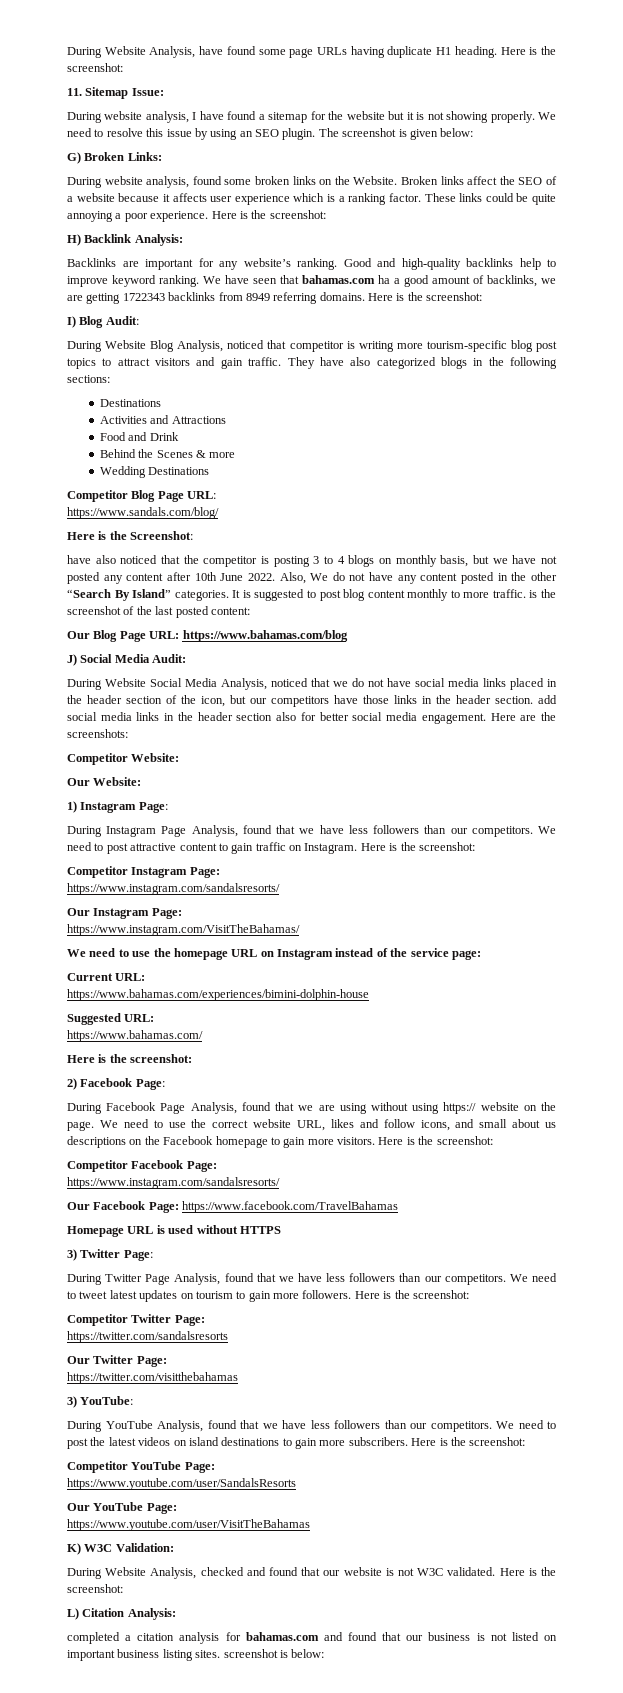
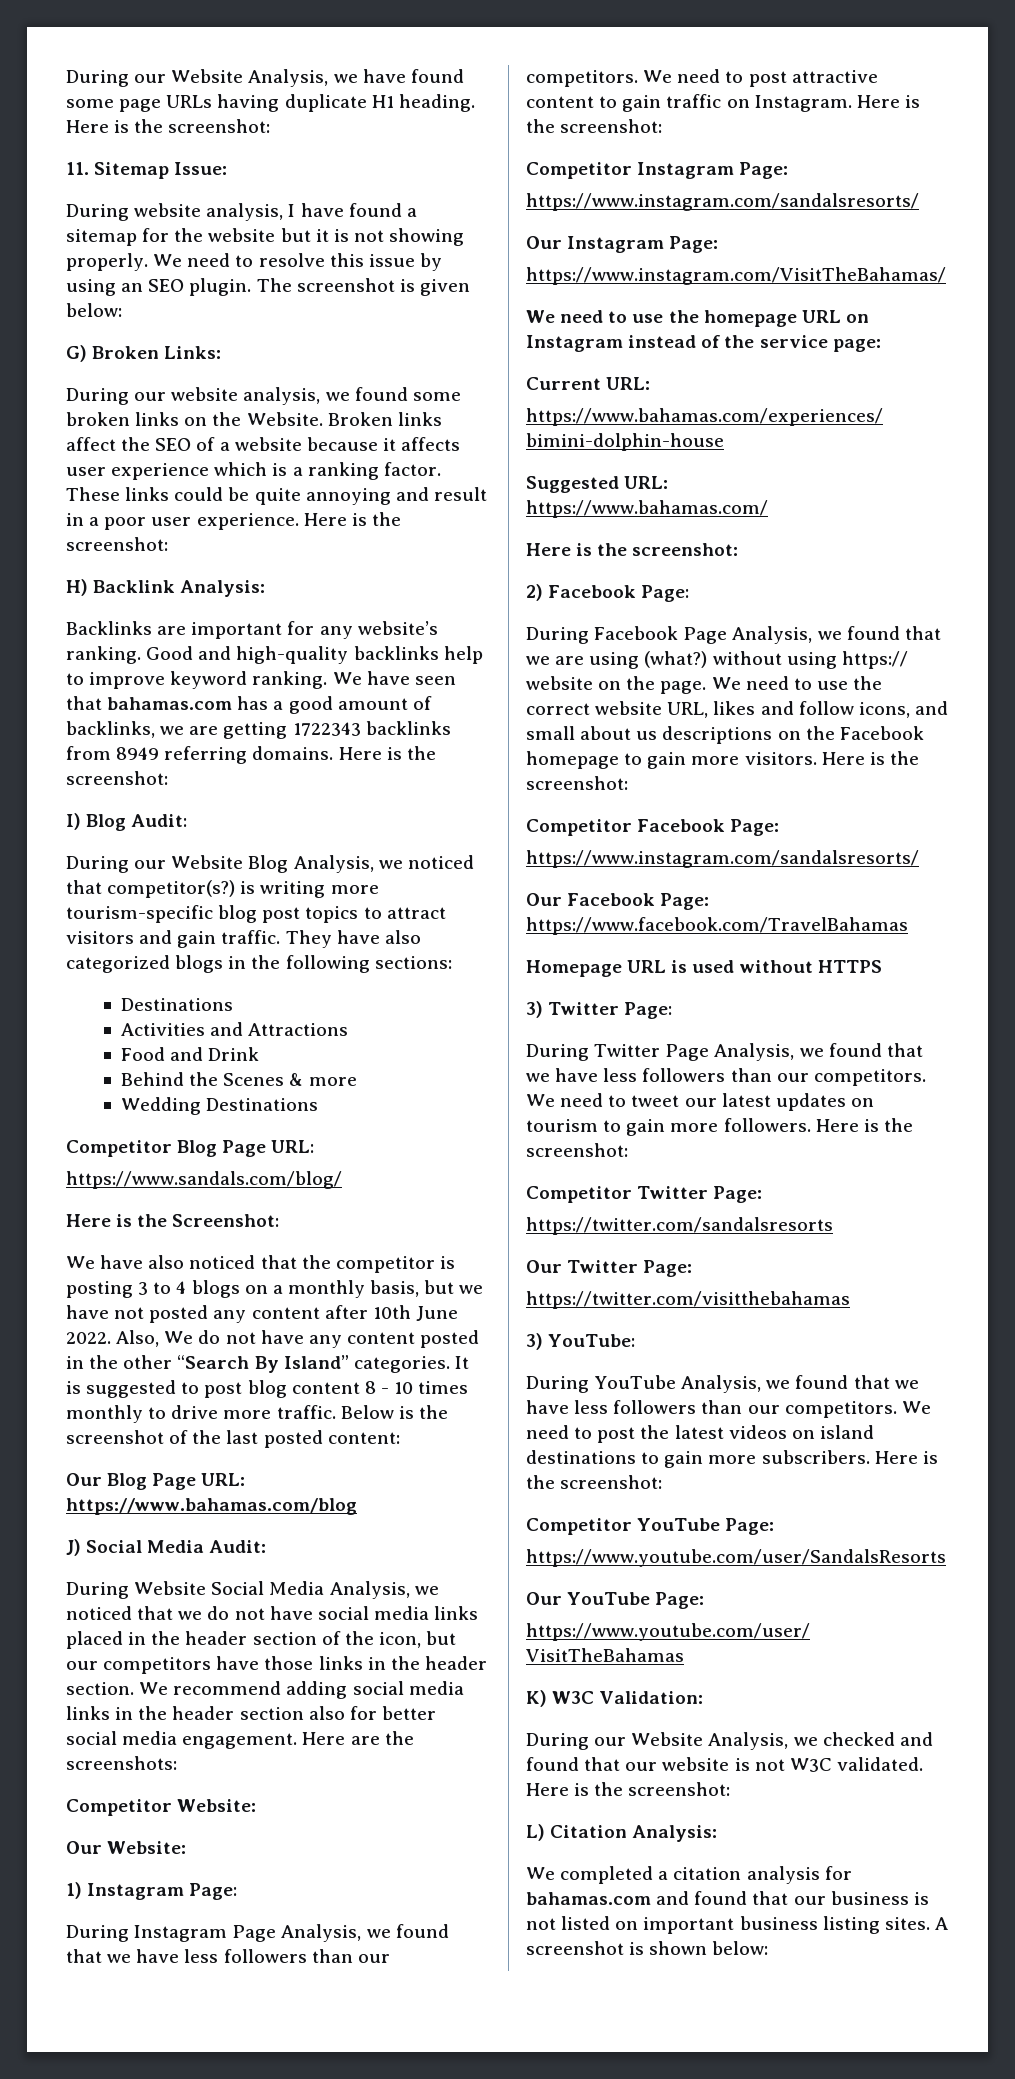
[67,46,196,58] During Website Analysis, -> [66,69,358,87] During our Website Analysis, we
[104,176,190,188] website analysis, -> [134,387,350,405] our website analysis, we
(113, 216) none -> [395,487,487,501] [66,513,84,526] and result in
(148, 217) none -> [151,517,192,526] user
[378,275,390,284] ha -> [237,696,269,710] has
(102, 346) none -> [134,860,167,869] our
[227,340,344,352] noticed that competitor -> [378,855,474,869] [66,880,236,898] we noticed that competitor(s?)
(194, 535) none -> [66,1256,95,1269] We
(393, 561) none -> [272,1285,283,1294] a
(405, 594) none -> [364,1381,469,1394] 8 - 10 times
(460, 594) none -> [171,1405,219,1419] drive
(526, 593) none -> [340,1405,394,1419] Below
(267, 684) none -> [414,1586,439,1595] we
[538,695,557,704] add -> [139,1681,348,1699] We recommend adding
(238, 831) none -> [366,1929,391,1938] we
(237, 1108) none -> [817,631,842,640] we
(367, 1108) none -> [644,651,708,668] (what?)
(221, 1279) none -> [799,1048,824,1057] we
(108, 1295) none -> [684,1098,717,1107] our
(203, 1426) none -> [766,1380,791,1389] we
[105,1567,197,1579] Website Analysis, -> [594,1732,818,1750] our Website Analysis, we
(176, 1614) none -> [526,1867,555,1880] We
[223,1649,288,1658] screenshot is -> [934,1917,948,1930] [526,1941,708,1955] A screenshot is shown

